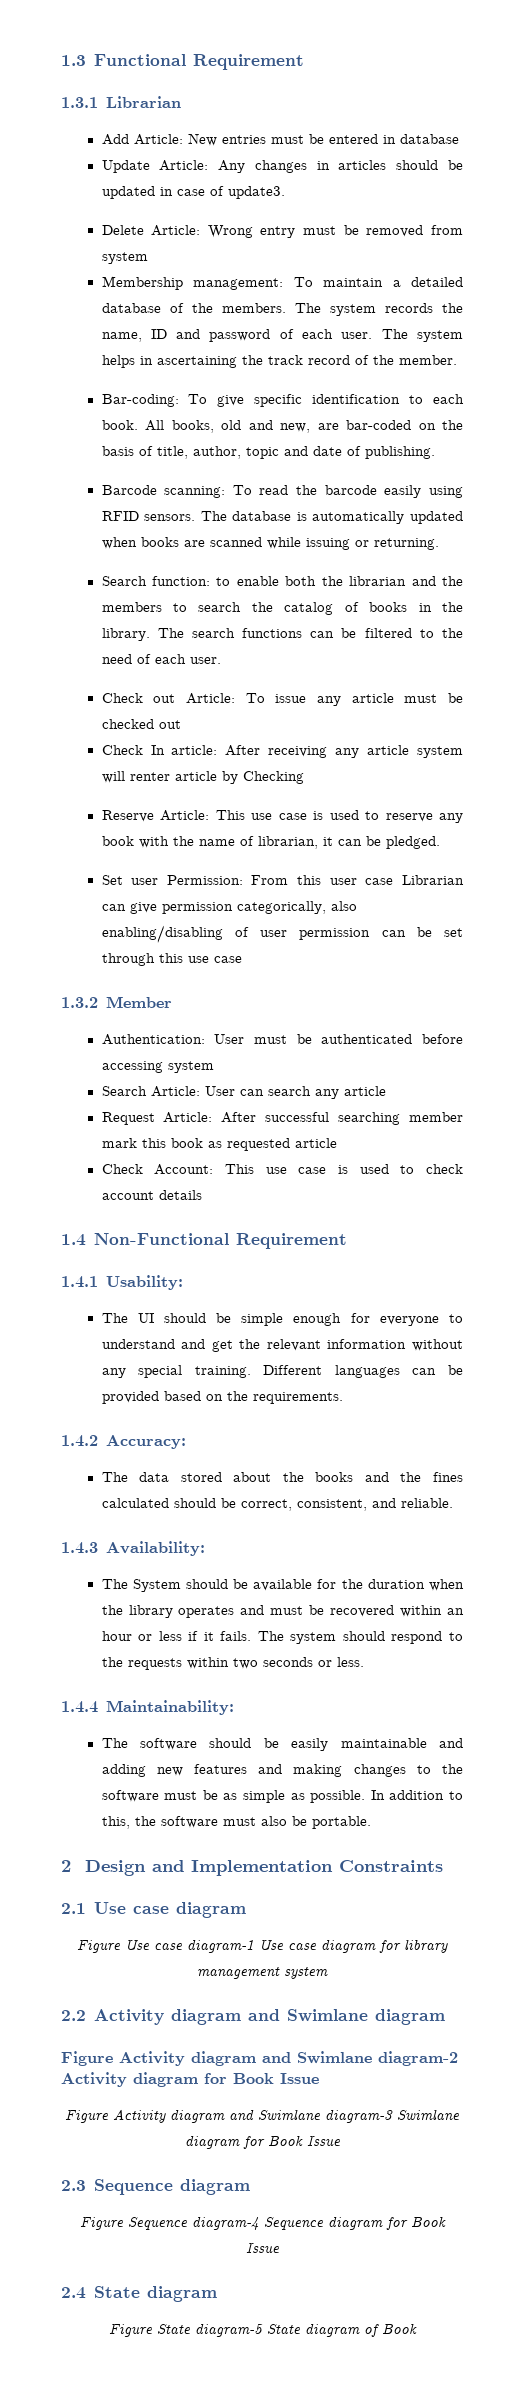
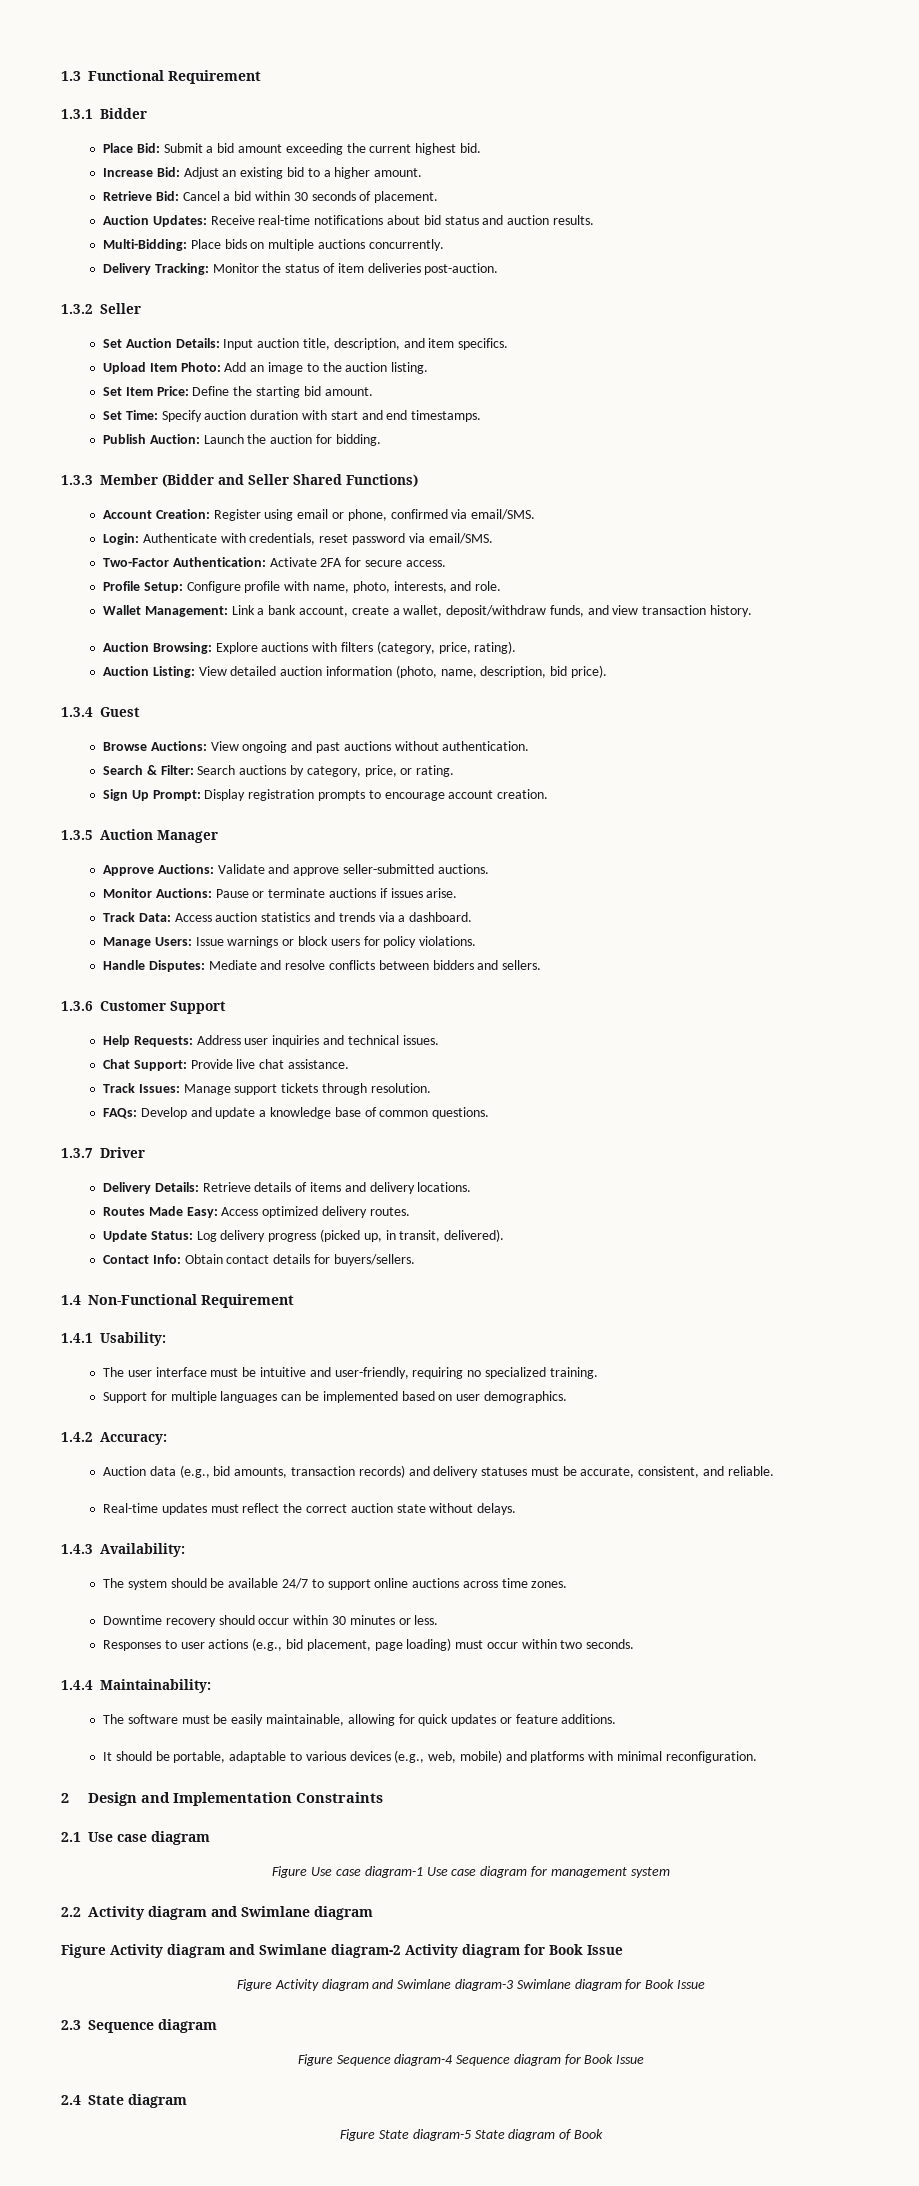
[105,96,181,108] [101,133,459,146] [101,160,463,173] [101,186,285,199] [101,225,463,238] [101,252,148,264] [101,276,464,290] [101,303,463,316] [101,329,464,342] [101,355,457,368] [101,394,464,407] [101,420,464,433] [101,446,435,459] [101,485,463,498] [101,511,463,524] [101,537,439,550] [101,576,464,586] [101,602,464,615] [101,628,464,641] [101,654,221,664] [101,693,464,706] [101,719,181,729] [101,745,464,758] [101,771,304,784] [101,810,464,823] [101,836,440,849] [101,875,464,885] [101,901,357,914] [101,925,463,943] [101,953,242,966] [61,996,172,1008] [101,1034,463,1045] [101,1061,214,1073] [101,1086,386,1099] [101,1112,463,1125] [101,1138,337,1151] [101,1164,464,1175] [101,1190,202,1200] Librarian // Add Article: New entries must be entered in database // Update Article: Any changes in articles should be updated in case of update3. // Delete Article: Wrong entry must be removed from system // Membership management: To maintain a detailed database of the members. The system records the name, ID and password of each user. The system helps in ascertaining the track record of the member. // Bar-coding: To give specific identification to each book. All books, old and new, are bar-coded on the basis of title, author, topic and date of publishing. // Barcode scanning: To read the barcode easily using RFID sensors. The database is automatically updated when books are scanned while issuing or returning. // Search function: to enable both the librarian and the members to search the catalog of books in the library. The search functions can be filtered to the need of each user. // Check out Article: To issue any article must be checked out // Check In article: After receiving any article system will renter article by Checking // Reserve Article: This use case is used to reserve any book with the name of librarian, it can be pledged. // Set user Permission: From this user case Librarian can give permission categorically, also enabling/disabling of user permission can be set through this use case // 1.3.2 Member // Authentication: User must be authenticated before accessing system // Search Article: User can search any article // Request Article: After successful searching member mark this book as requested article // Check Account: This use case is used to check account details -> [100,108,147,119] [103,143,481,155] [103,167,423,179] [103,191,439,203] [103,215,594,227] [103,239,444,251] [103,263,499,275] [61,303,141,314] [103,338,509,350] [103,362,429,374] [103,386,373,398] [103,410,482,422] [103,434,381,446] [61,474,418,487] [103,509,536,521] [103,533,493,545] [103,557,446,567] [103,581,502,593] [103,605,753,617] [103,641,517,654] [103,665,607,678] [61,707,140,717] [103,741,530,753] [103,765,455,777] [103,789,549,801] [61,829,218,843] [103,864,489,876] [103,888,458,898] [103,912,473,922] [103,936,477,948] [103,960,542,972] [61,1001,226,1014] [103,1035,439,1047] [103,1059,349,1071] [103,1083,431,1095] [103,1107,490,1119] [61,1147,145,1158] [103,1182,472,1194] [103,1206,410,1218] [103,1229,505,1242] [103,1254,415,1266] Bidder // Place Bid: Submit a bid amount exceeding the current highest bid. // Increase Bid: Adjust an existing bid to a higher amount. // Retrieve Bid: Cancel a bid within 30 seconds of placement. // Auction Updates: Receive real-time notifications about bid status and auction results. // Multi-Bidding: Place bids on multiple auctions concurrently. // Delivery Tracking: Monitor the status of item deliveries post-auction. // 1.3.2 Seller // Set Auction Details: Input auction title, description, and item specifics. // Upload Item Photo: Add an image to the auction listing. // Set Item Price: Define the starting bid amount. // Set Time: Specify auction duration with start and end timestamps. // Publish Auction: Launch the auction for bidding. // 1.3.3 Member (Bidder and Seller Shared Functions) // Account Creation: Register using email or phone, confirmed via email/SMS. // Login: Authenticate with credentials, reset password via email/SMS. // Two-Factor Authentication: Activate 2FA for secure access. // Profile Setup: Configure profile with name, photo, interests, and role. // Wallet Management: Link a bank account, create a wallet, deposit/withdraw funds, and view transaction history. // Auction Browsing: Explore auctions with filters (category, price, rating). // Auction Listing: View detailed auction information (photo, name, description, bid price). // 1.3.4 Guest // Browse Auctions: View ongoing and past auctions without authentication. // Search & Filter: Search auctions by category, price, or rating. // Sign Up Prompt: Display registration prompts to encourage account creation. // 1.3.5 Auction Manager // Approve Auctions: Validate and approve seller-submitted auctions. // Monitor Auctions: Pause or terminate auctions if issues arise. // Track Data: Access auction statistics and trends via a dashboard. // Manage Users: Issue warnings or block users for policy violations. // Handle Disputes: Mediate and resolve conflicts between bidders and sellers. // 1.3.6 Customer Support // Help Requests: Address user inquiries and technical issues. // Chat Support: Provide live chat assistance. // Track Issues: Manage support tickets through resolution. // FAQs: Develop and update a knowledge base of common questions. // 1.3.7 Driver // Delivery Details: Retrieve details of items and delivery locations. // Routes Made Easy: Access optimized delivery routes. // Update Status: Log delivery progress (picked up, in transit, delivered). // Contact Info: Obtain contact details for buyers/sellers.
[137,1313,464,1326] [101,1339,463,1352] [101,1365,323,1378] UI should be simple enough for everyone to understand and get the relevant information without any special training. Different -> [127,1367,598,1379] [103,1391,217,1403] user interface must be intuitive and user-friendly, requiring no specialized training. // Support for multiple
[101,1391,159,1404] provided -> [322,1391,398,1403] implemented
[226,1391,343,1404] the requirements. -> [456,1391,567,1403] user demographics.
[101,1472,464,1482] [101,1498,453,1511] The data stored about the books and the fines calculated should be correct, consistent, and reliable. -> [103,1465,774,1478] [103,1503,517,1515] Auction data (e.g., bid amounts, transaction records) and delivery statuses must be accurate, consistent, and reliable. // Real-time updates must reflect the correct auction state without delays.
[132,1579,181,1592] System -> [127,1579,167,1590] system
[317,1579,465,1591] [101,1605,465,1618] [101,1631,463,1644] [101,1657,364,1670] [61,1700,234,1715] [101,1738,463,1751] [101,1764,463,1777] [101,1790,463,1803] [101,1816,371,1829] for the duration when the library operates and must be recovered within an hour or less if it fails. The system should respond to the requests within two seconds or less. // 1.4.4 Maintainability: // The software should be easily maintainable and adding new features and making changes to the software must be as simple as possible. In addition to this, the software must also be portable. -> [281,1578,568,1590] [103,1615,439,1627] [103,1638,635,1651] [61,1679,211,1693] [103,1714,617,1726] [103,1750,757,1763] 24/7 to support online auctions across time zones. // Downtime recovery should occur within 30 minutes or less. // Responses to user actions (e.g., bid placement, page loading) must occur within two seconds. // 1.4.4 Maintainability: // The software must be easily maintainable, allowing for quick updates or feature additions. // It should be portable, adaptable to various devices (e.g., web, mobile) and platforms with minimal reconfiguration.
[404,1939,448,1953] library -> (547, 1871) none

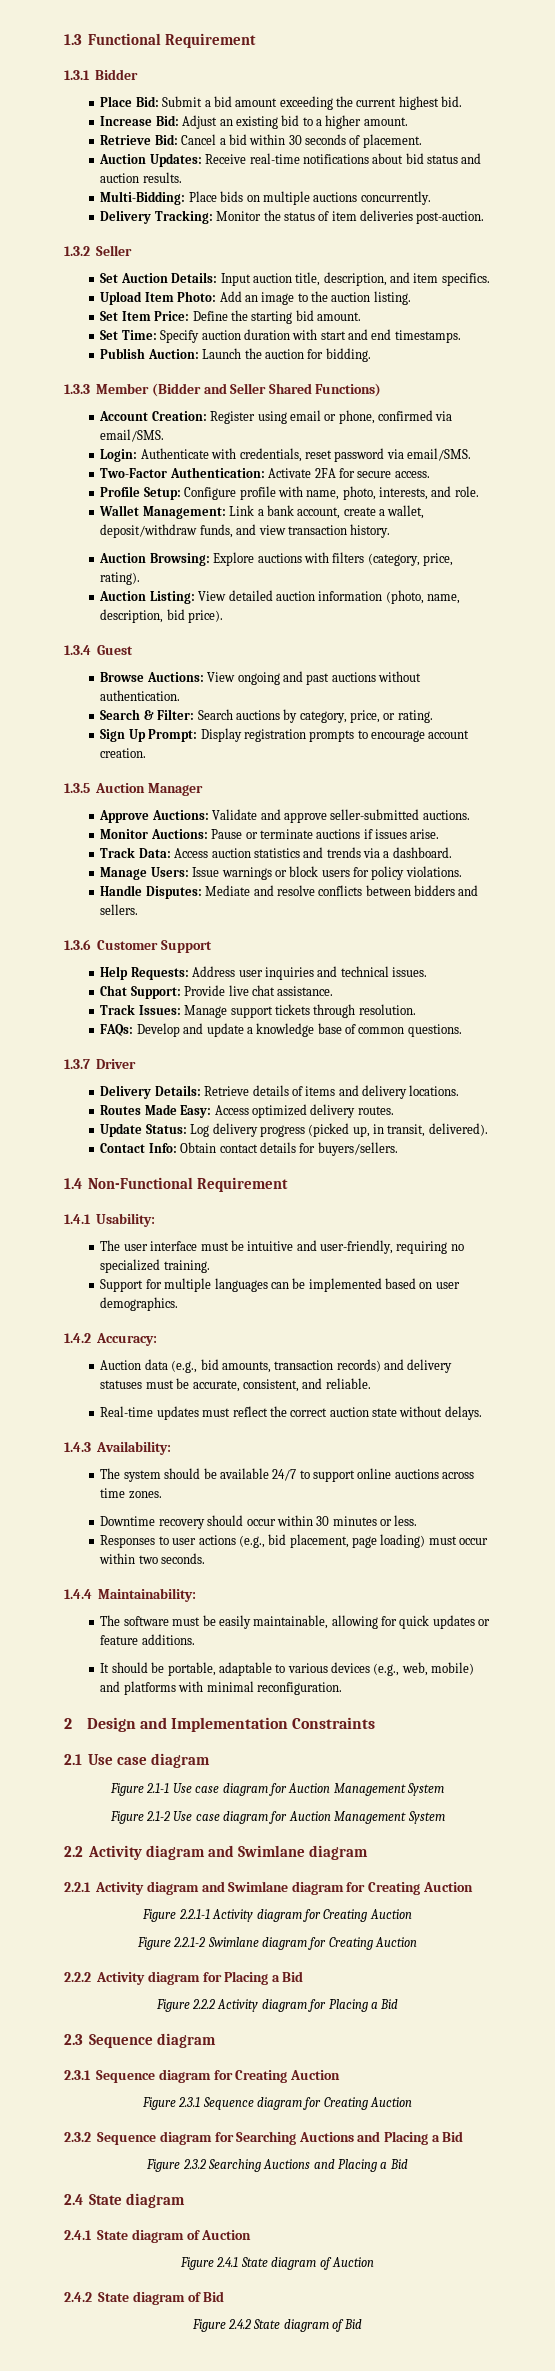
[311,1866,670,1878] Use case diagram-1 Use case diagram for management system -> [146,1783,444,1796] [109,1811,445,1824] 2.1-1 Use case diagram for Auction Management System // Figure 2.1-2 Use case diagram for Auction Management System
[61,1944,623,1958] [237,1979,705,1991] [61,2019,217,2033] [297,2054,645,2066] [61,2094,187,2108] [340,2129,603,2141] Figure Activity diagram and Swimlane diagram-2 Activity diagram for Book Issue // Figure Activity diagram and Swimlane diagram-3 Swimlane diagram for Book Issue // 2.3 Sequence diagram // Figure Sequence diagram-4 Sequence diagram for Book Issue // 2.4 State diagram // Figure State diagram-5 State diagram of Book -> [64,1881,473,1895] [142,1909,412,1922] [136,1937,418,1950] [64,1971,304,1985] [155,1999,399,2012] [64,2033,217,2048] [64,2069,340,2083] [141,2097,413,2110] [64,2131,464,2145] [146,2159,408,2172] [64,2193,186,2208] [64,2229,252,2243] [180,2257,374,2270] [64,2291,225,2305] [191,2319,363,2332] 2.2.1 Activity diagram and Swimlane diagram for Creating Auction // Figure 2.2.1-1 Activity diagram for Creating Auction // Figure 2.2.1-2 Swimlane diagram for Creating Auction // 2.2.2 Activity diagram for Placing a Bid // Figure 2.2.2 Activity diagram for Placing a Bid // 2.3 Sequence diagram // 2.3.1 Sequence diagram for Creating Auction // Figure 2.3.1 Sequence diagram for Creating Auction // 2.3.2 Sequence diagram for Searching Auctions and Placing a Bid // Figure 2.3.2 Searching Auctions and Placing a Bid // 2.4 State diagram // 2.4.1 State diagram of Auction // Figure 2.4.1 State diagram of Auction // 2.4.2 State diagram of Bid // Figure 2.4.2 State diagram of Bid

